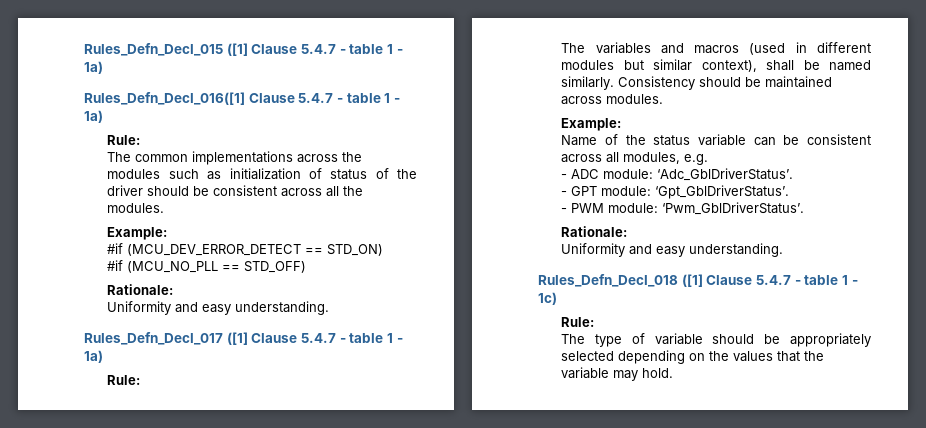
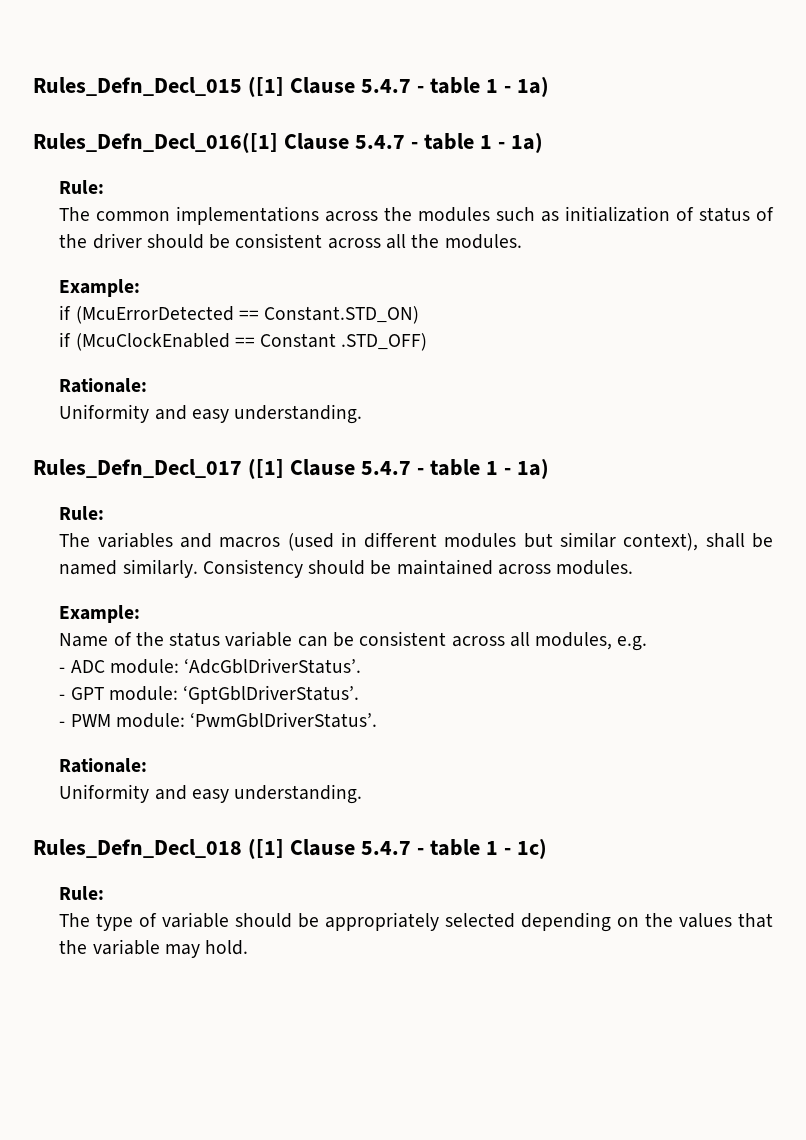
[107,243,384,256] [107,260,307,273] #if (MCU_DEV_ERROR_DETECT == STD_ON) // #if (MCU_NO_PLL == STD_OFF) -> [59,305,420,324] [59,332,428,351] if (McuErrorDetected == Constant.STD_ON) // if (McuClockEnabled == Constant .STD_OFF)
[657,168,794,181] ‘Adc_GblDriverStatus’. -> [184,658,362,674] ‘AdcGblDriverStatus’.
[655,185,790,199] ‘Gpt_GblDriverStatus’. -> [183,685,360,704] ‘GptGblDriverStatus’.
[662,202,805,215] ‘Pwm_GblDriverStatus’. -> [190,712,378,728] ‘PwmGblDriverStatus’.

